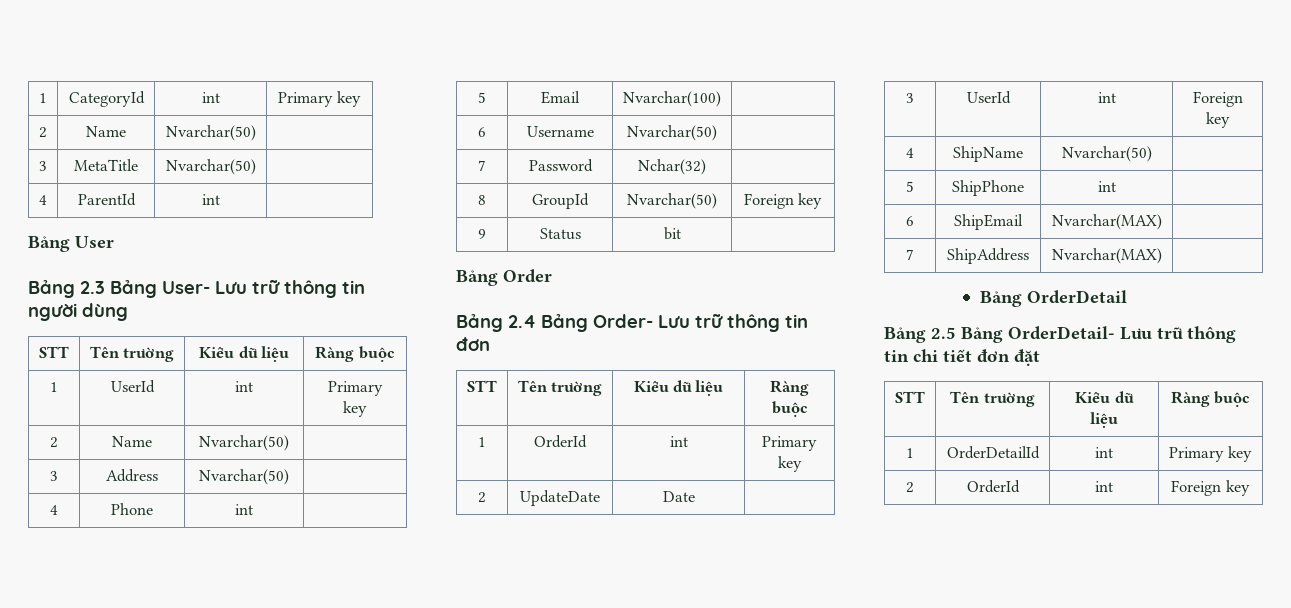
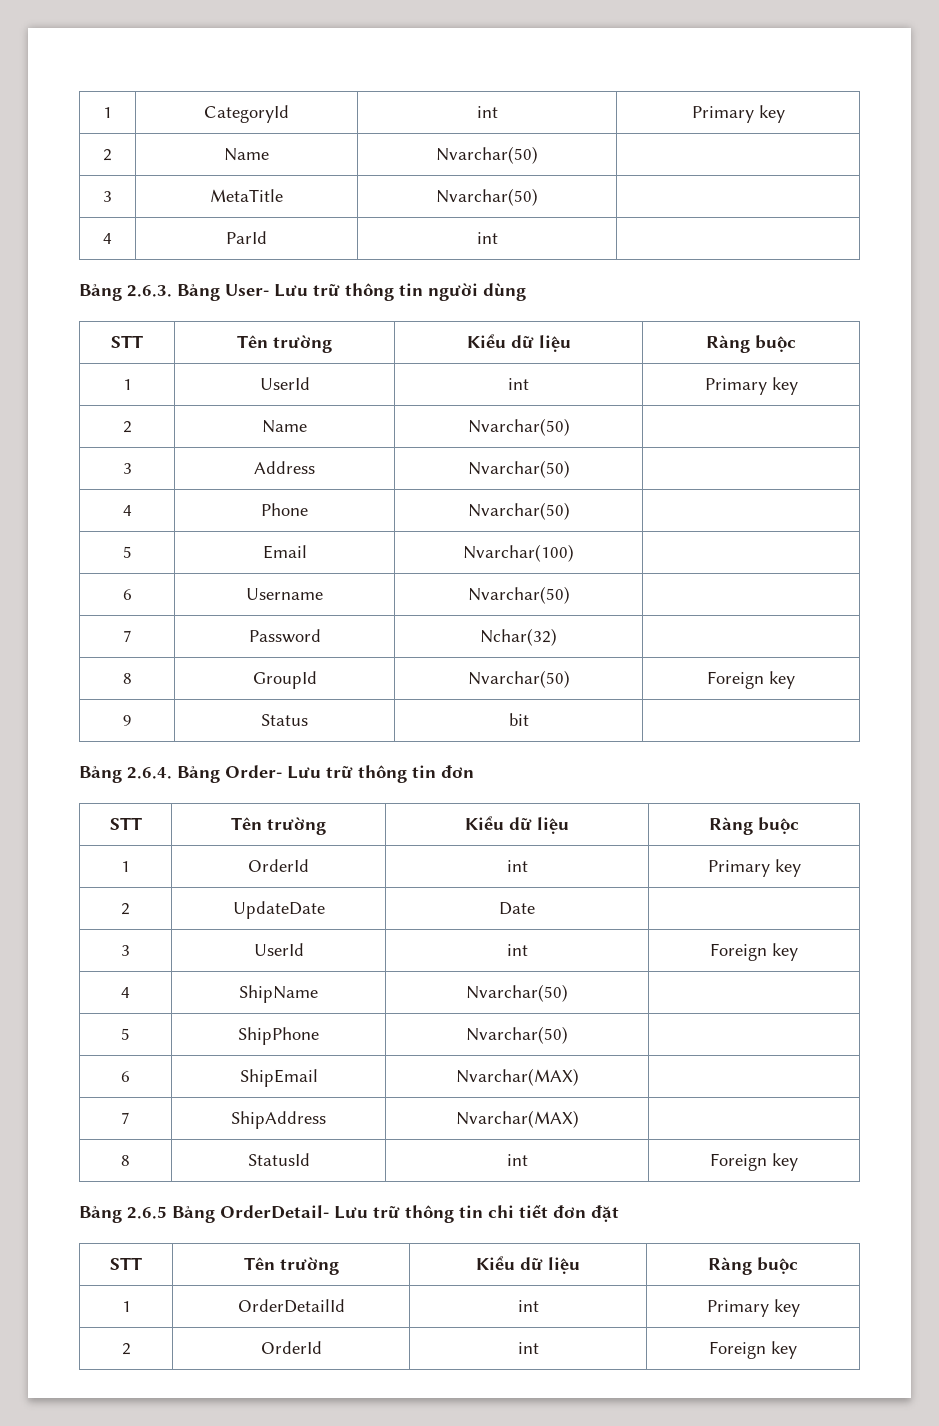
[77,193,136,206] ParentId -> [226,231,267,244] ParId
[75,236,114,248] [28,280,105,298] User // Bảng 2.3 -> [127,285,172,297] 2.6.3.
[235,504,253,515] int -> [467,502,570,520] Nvarchar(50)
[503,269,552,283] [456,314,536,332] Order // Bảng 2.4 -> [127,767,172,779] 2.6.4.
[1097,181,1116,192] int -> [466,1026,568,1044] Nvarchar(50)
[979,290,1127,307] [884,327,956,343] // Bảng OrderDetail // Bảng 2.5 -> [121,1155,130,1166] [247,1153,310,1166] [506,1154,528,1166] [710,1153,798,1171] [79,1206,167,1223] // 8 | StatusId | int | Foreign key // Bảng 2.6.5

